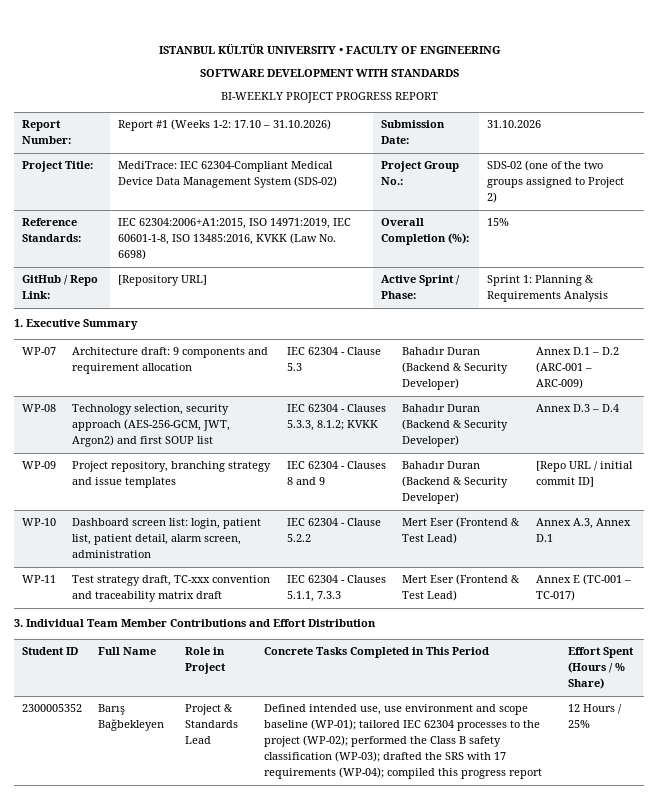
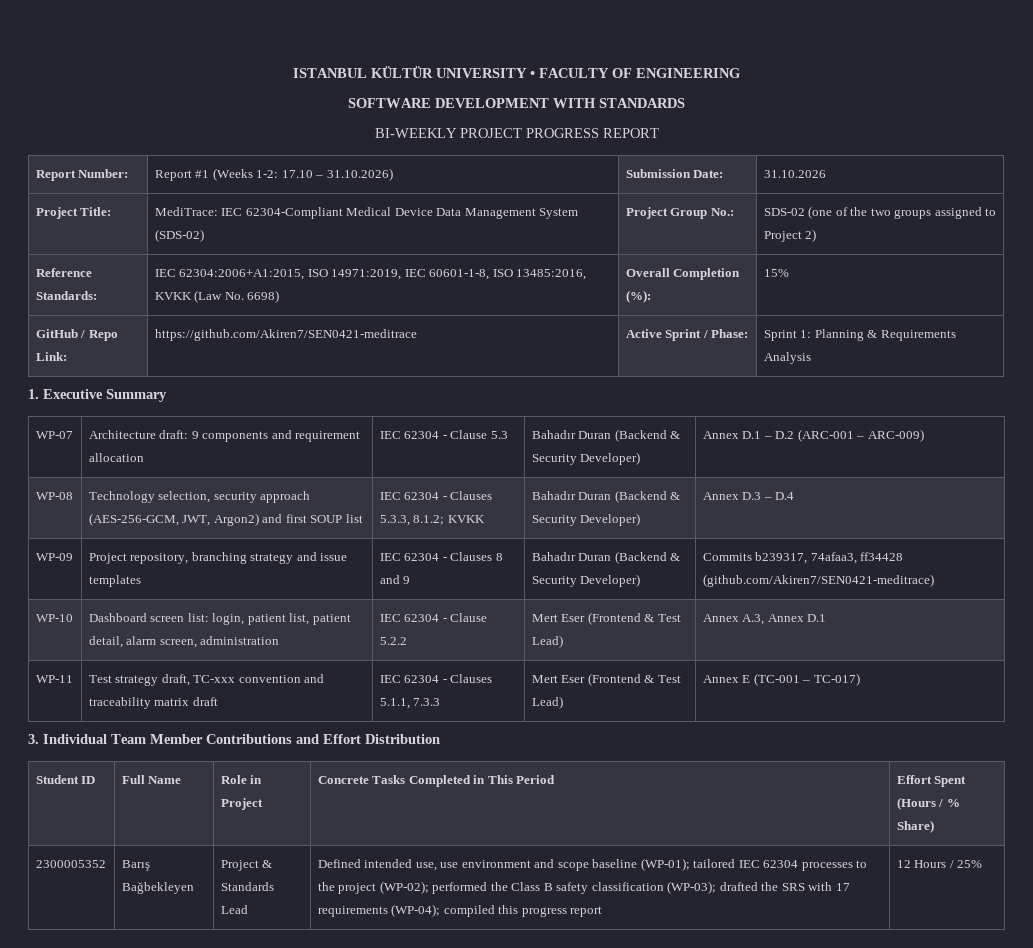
[117,275,207,286] [Repository URL] -> [154,329,417,341] https://github.com/Akiren7/SEN0421-meditrace
[535,461,633,472] [535,477,594,487] [Repo URL / initial commit ID] -> [702,552,904,564] [702,574,934,587] Commits b239317, 74afaa3, ff34428 (github.com/Akiren7/SEN0421-meditrace)

